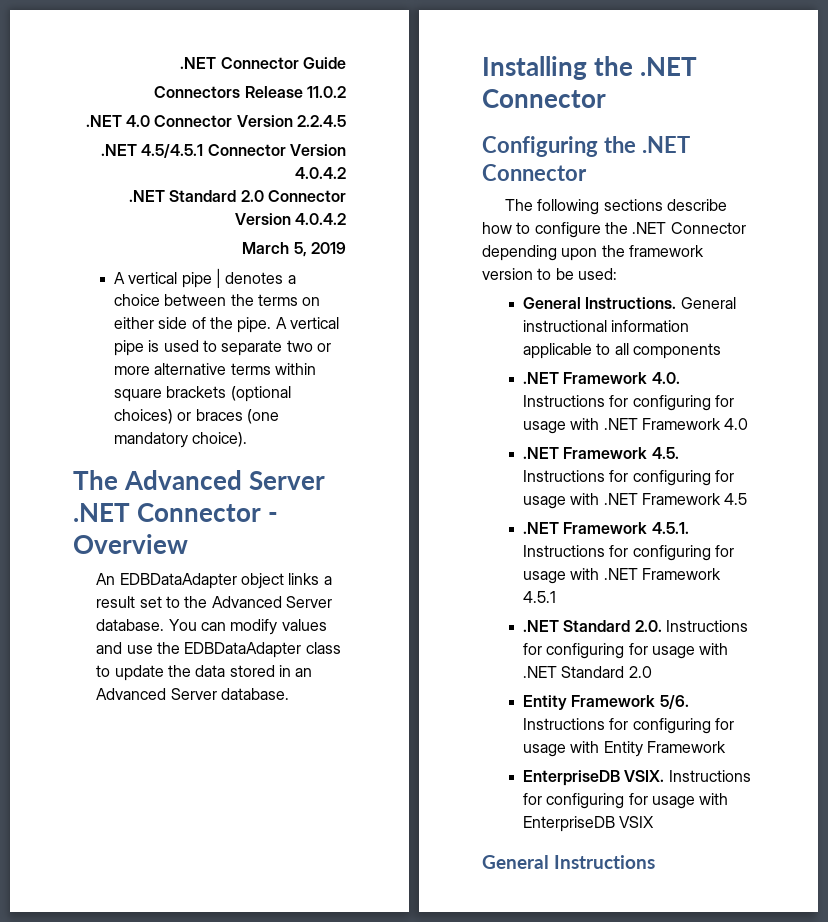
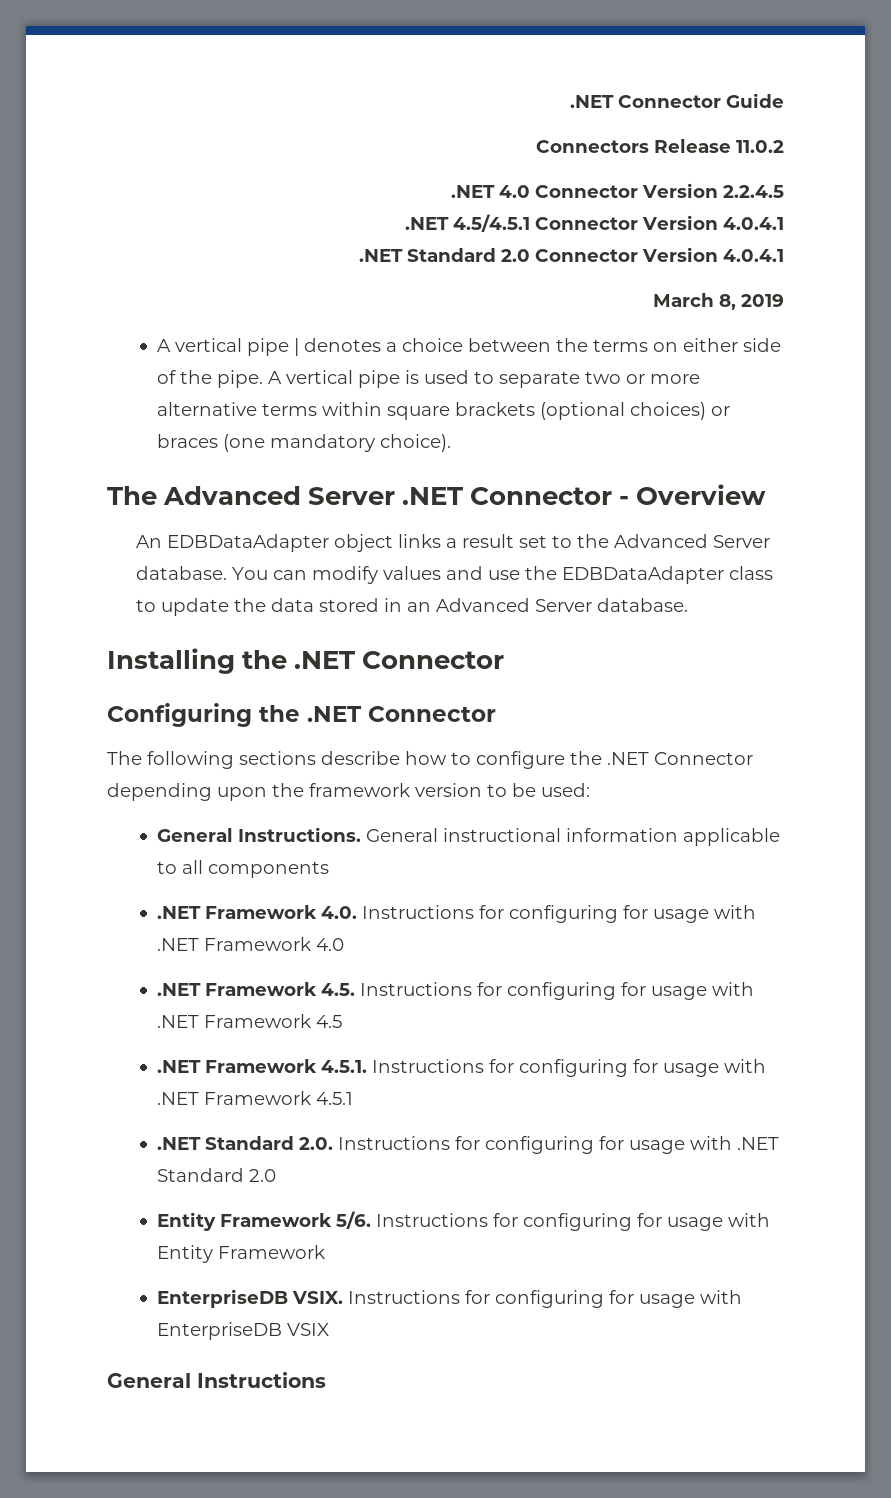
[295,167,346,179] 4.0.4.2 -> [723,217,784,230] 4.0.4.1
[295,213,346,225] 4.0.4.2 -> [723,249,784,262] 4.0.4.1
[293,242,307,257] 5, -> [719,294,736,310] 8,

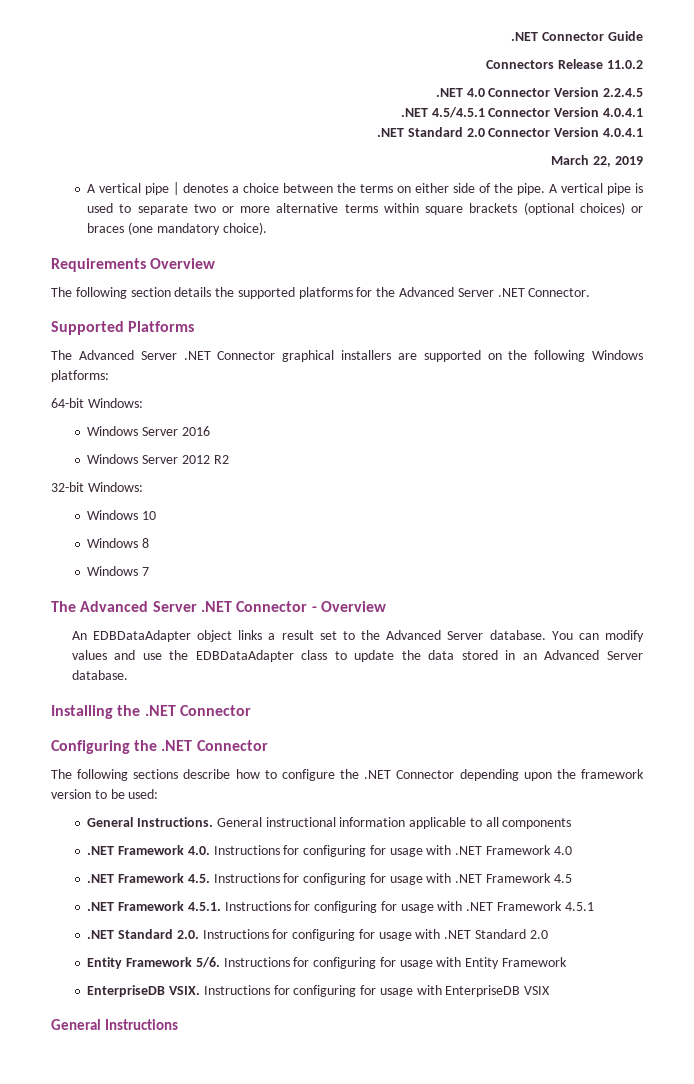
[719,294,736,310] 8, -> [593,156,612,167] 22,
(451, 443) none -> [51,258,216,272] [51,287,591,299] [51,321,195,335] [51,350,643,362] [51,370,109,382] [51,398,143,408] [87,426,210,436] [87,454,229,464] [51,482,143,492] [87,510,156,520] [87,538,149,548] [87,566,149,576] // Requirements Overview // The following section details the supported platforms for the Advanced Server .NET Connector. // Supported Platforms // The Advanced Server .NET Connector graphical installers are supported on the following Windows platforms: // 64-bit Windows: // Windows Server 2016 // Windows Server 2012 R2 // 32-bit Windows: // Windows 10 // Windows 8 // Windows 7

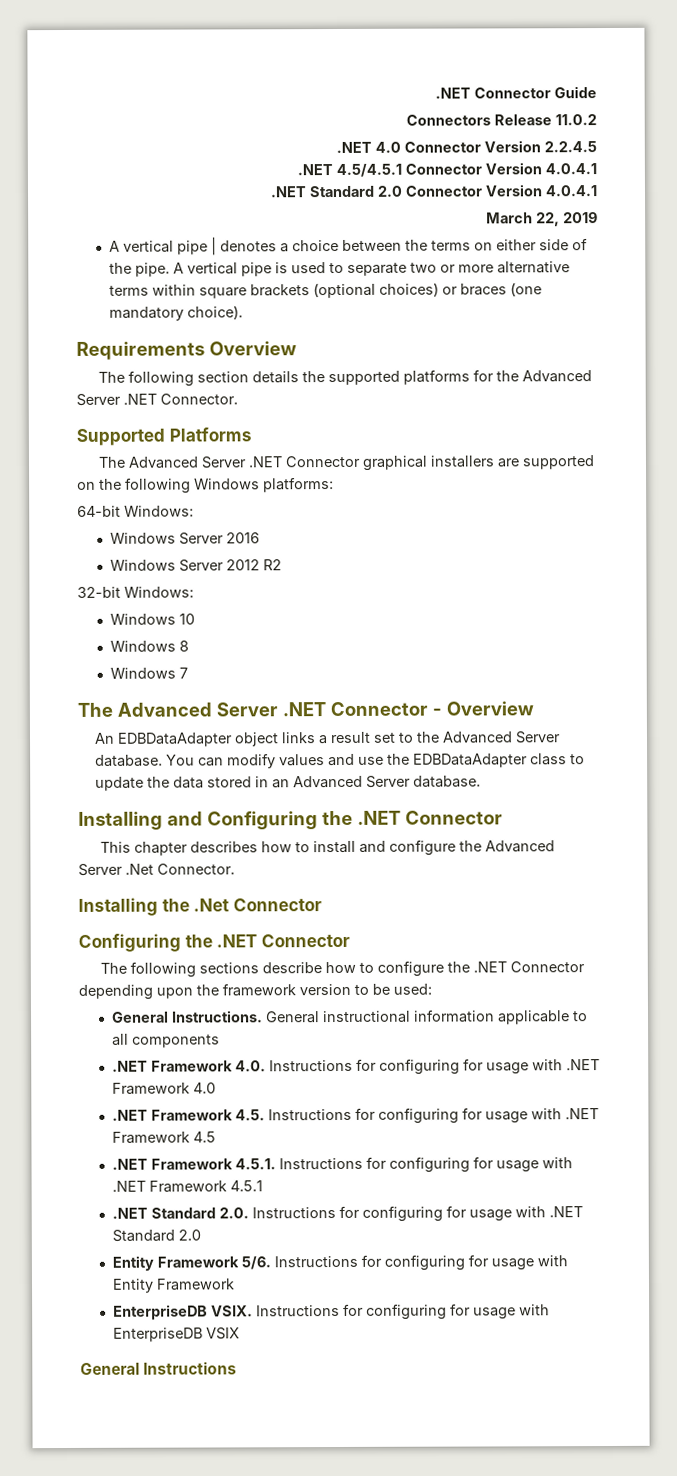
[117,705,251,716] the .NET Connector -> [166,810,503,830] [99,839,555,856] [78,863,235,876] [78,897,322,916] and Configuring the .NET Connector // This chapter describes how to install and configure the Advanced Server .Net Connector. // Installing the .Net Connector

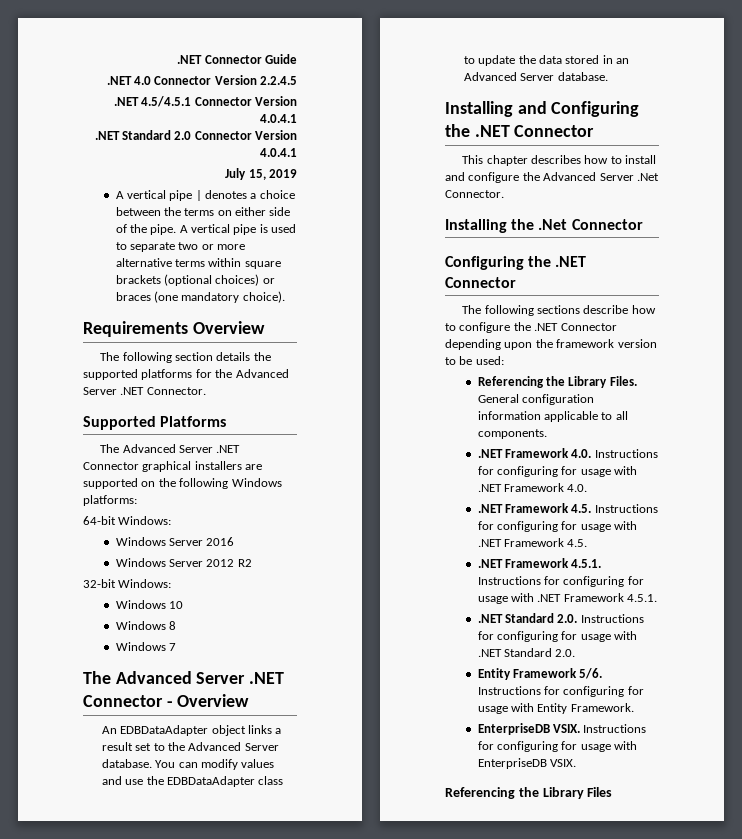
[406,114,597,126] // Connectors Release 11.0.2 -> (297, 59) none
[486,212,560,227] March 22, -> [225,168,266,180] July 15,
[111,1010,411,1024] General Instructions. General instructional -> [477,376,637,388] [477,394,594,405] Referencing the Library Files. General configuration
[131,1034,220,1048] components -> [477,429,547,439] components.
[192,1082,216,1094] 4.0 -> [567,484,588,492] 4.0.
[192,1131,216,1143] 4.5 -> [567,539,588,547] 4.5.
[229,1180,263,1192] 4.5.1 -> [627,594,658,602] 4.5.1.
[177,1229,201,1241] 2.0 -> [555,649,576,657] 2.0.
[155,1278,235,1291] Framework -> [570,703,634,712] Framework.
[205,1327,240,1340] [80,1361,238,1375] VSIX // General Instructions -> [549,759,576,767] [445,787,613,799] VSIX. // Referencing the Library Files

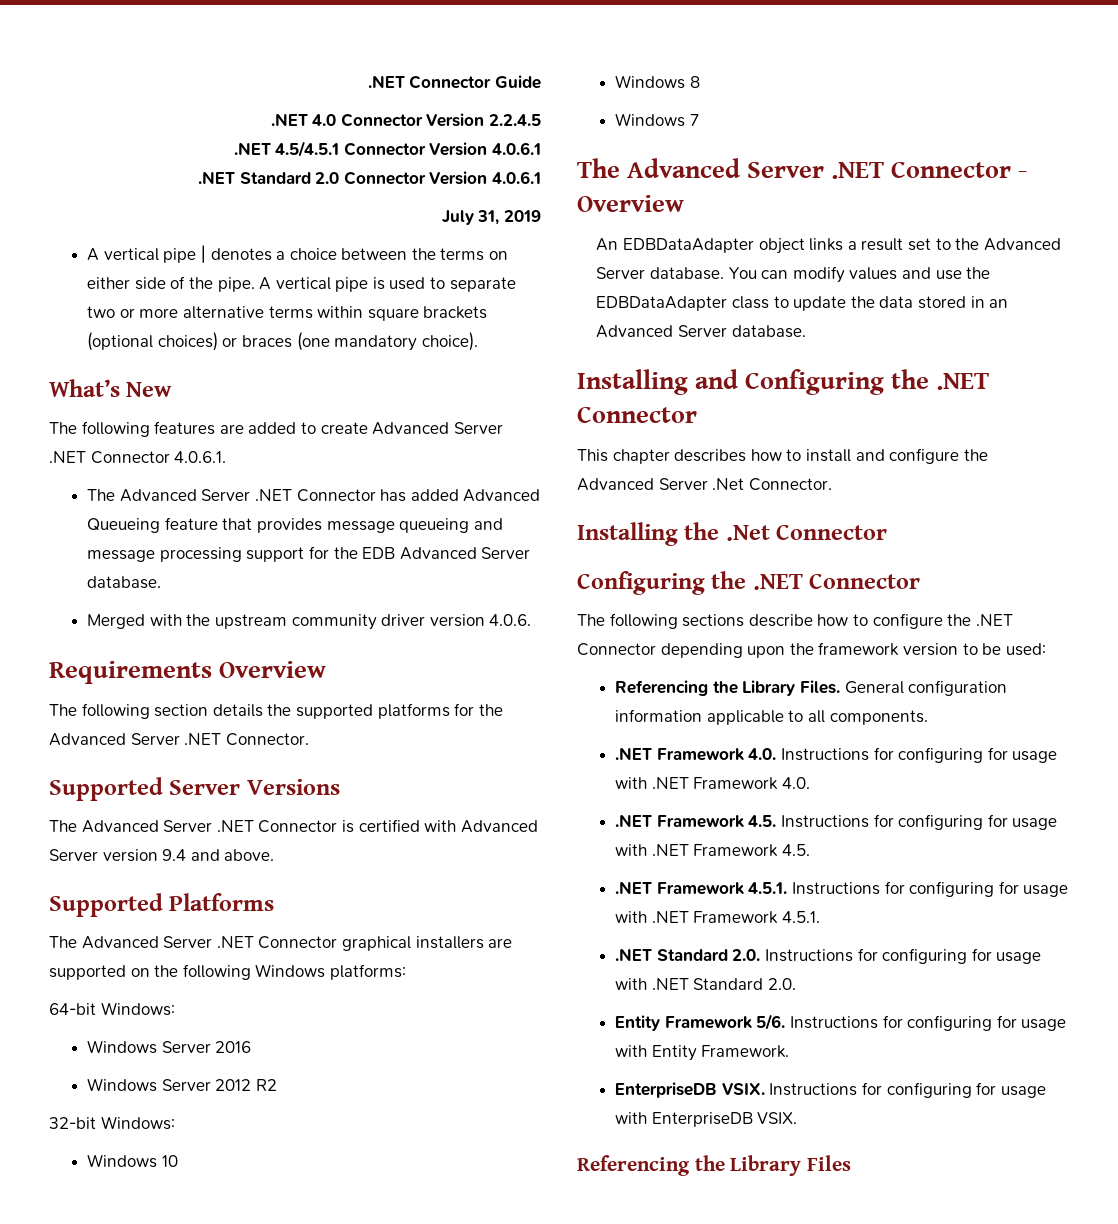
[260,114,297,123] 4.0.4.1 -> [491,142,541,155] 4.0.6.1
[260,148,297,157] 4.0.4.1 -> [491,171,541,184] 4.0.6.1
[248,169,266,180] 15, -> [477,210,500,225] 31,
(285, 297) none -> [49,379,173,397] [49,421,503,437] [49,451,227,464] [87,489,541,502] [87,517,503,533] [87,546,531,562] [87,576,162,589] [87,614,532,630] // What’s New // The following features are added to create Advanced Server .NET Connector 4.0.6.1. // The Advanced Server .NET Connector has added Advanced Queueing feature that provides message queueing and message processing support for the EDB Advanced Server database. // Merged with the upstream community driver version 4.0.6.
(206, 391) none -> [49,777,340,801] [49,819,538,833] [49,849,275,862] // Supported Server Versions // The Advanced Server .NET Connector is certified with Advanced Server version 9.4 and above.

